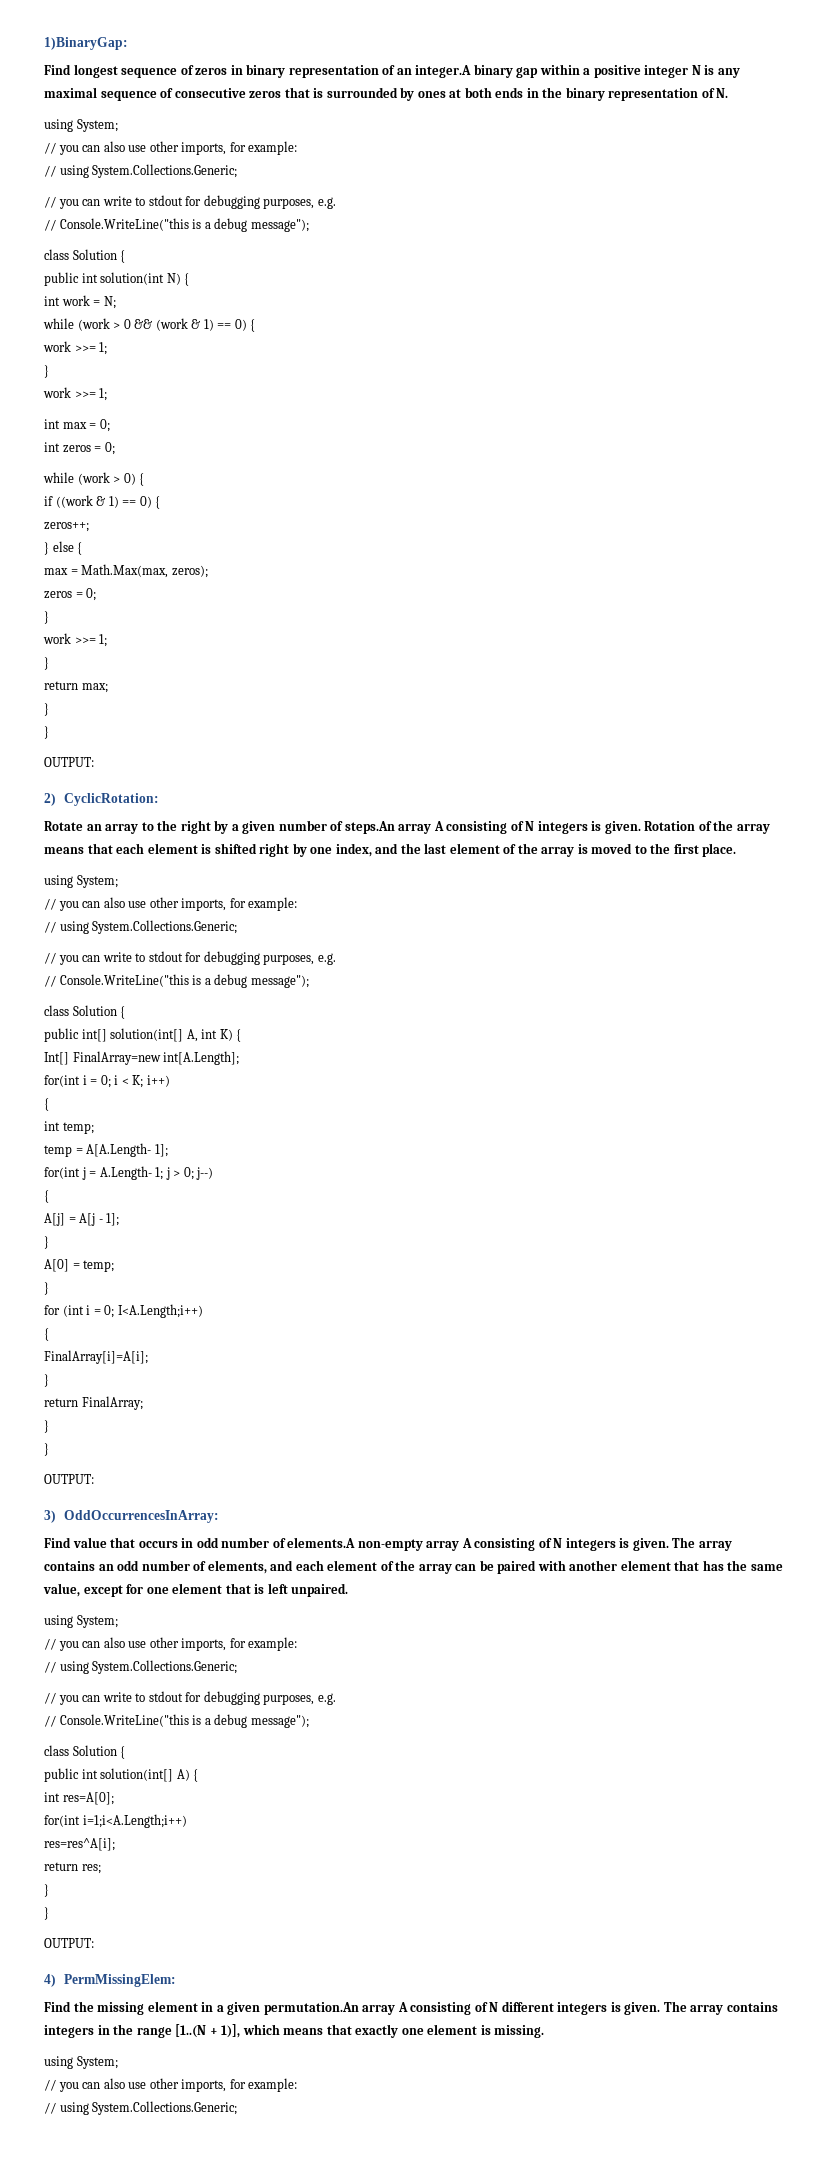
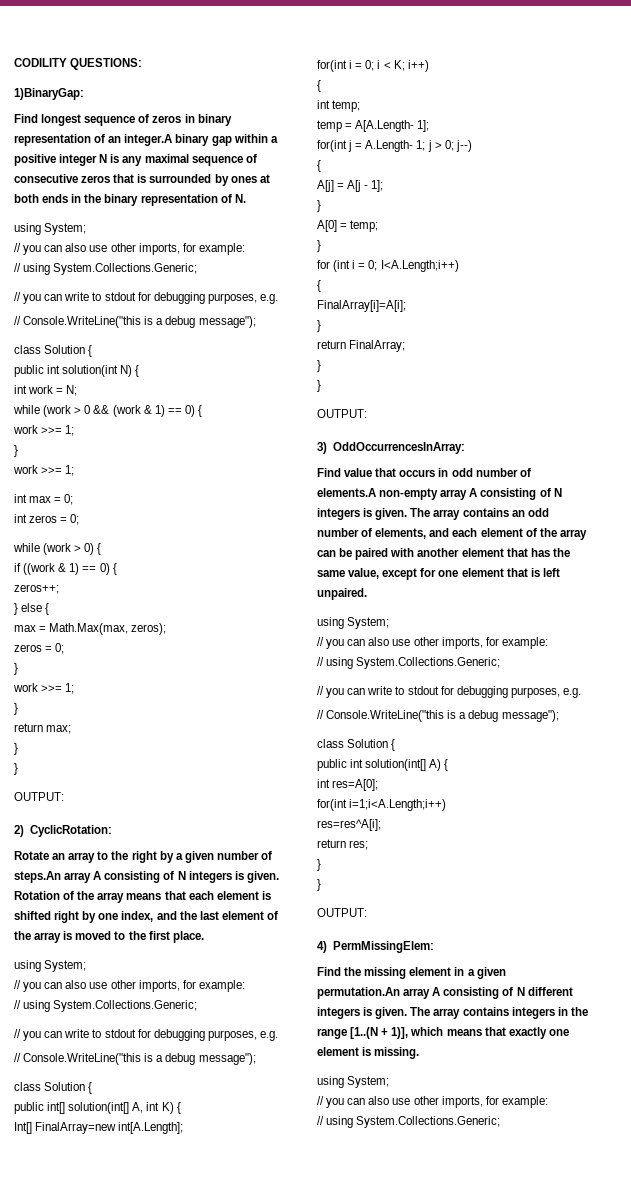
(44, 43) none -> [14,58,143,70] CODILITY QUESTIONS: //

